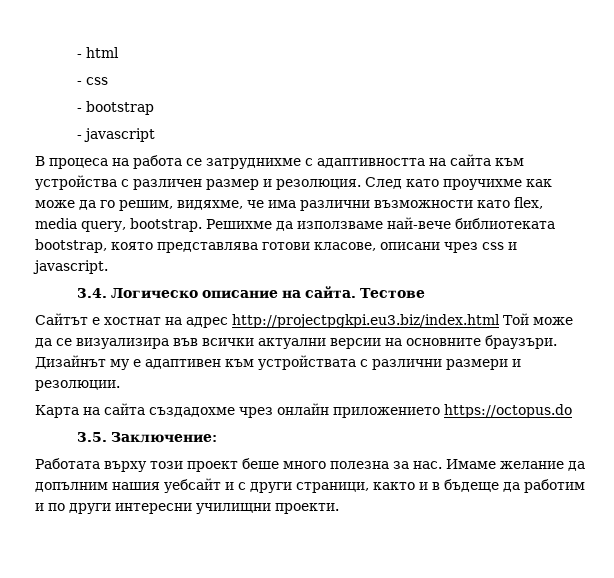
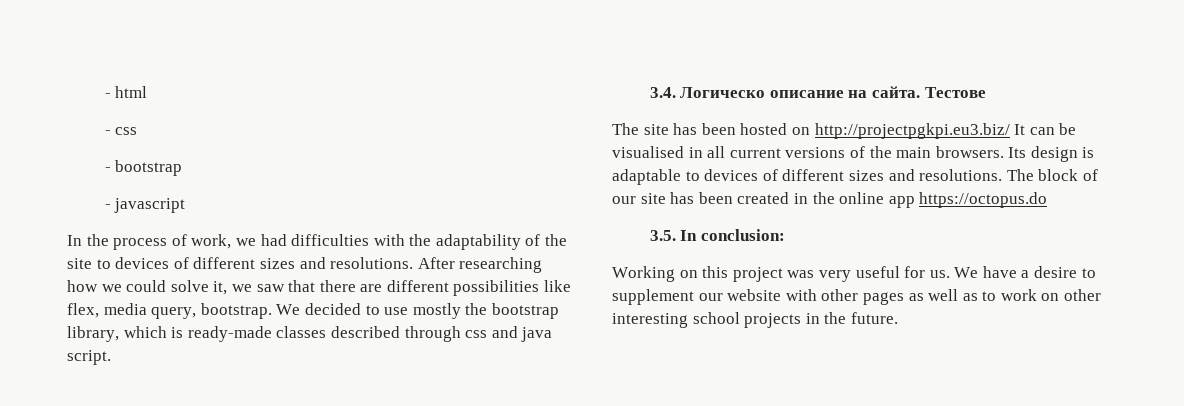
[35,154,524,169] [35,175,552,190] [35,197,543,211] [35,217,555,232] [35,239,517,253] [33,260,108,274] В процеса на работа се затруднихме с адаптивността на сайта към устройства с различен размер и резолюция. След като проучихме как може да го решим, видяхме, че има различни възможности като flex, media query, bootstrap. Решихме да използваме най-вече библиотеката bootstrap, която представлява готови класове, описани чрез css и javascript. -> [67,234,568,250] [67,257,543,273] [67,280,572,296] [67,303,559,319] [67,326,553,342] [67,350,111,365] In the process of work, we had difficulties with the adaptability of the site to devices of different sizes and resolutions. After researching how we could solve it, we saw that there are different possibilities like flex, media query, bootstrap. We decided to use mostly the bootstrap library, which is ready-made classes described through css and java script.
[35,313,573,328] [35,335,557,349] [35,355,521,370] [35,380,120,391] [35,403,572,418] [77,432,218,443] [35,458,585,472] [35,478,585,493] [35,503,339,514] Сайтът е хостнат на адрес http://projectpgkpi.eu3.biz/index.html Той може да се визуализира във всички актуални версии на основните браузъри. Дизайнът му е адаптивен към устройствата с различни размери и резолюции. // Карта на сайта създадохме чрез онлайн приложението https://octopus.do // 3.5. Заключение: // Работата върху този проект беше много полезна за нас. Имаме желание да допълним нашия уебсайт и с други страници, както и в бъдеще да работим и по други интересни училищни проекти. -> [612,123,1077,139] [612,146,1095,162] [612,169,1098,185] [612,192,1048,208] [649,229,785,241] [612,266,1096,282] [612,289,1102,305] [612,312,898,328] The site has been hosted on http://projectpgkpi.eu3.biz/ It can be visualised in all current versions of the main browsers. Its design is adaptable to devices of different sizes and resolutions. The block of our site has been created in the online app https://octopus.do // 3.5. In conclusion: // Working on this project was very useful for us. We have a desire to supplement our website with other pages as well as to work on other interesting school projects in the future.

